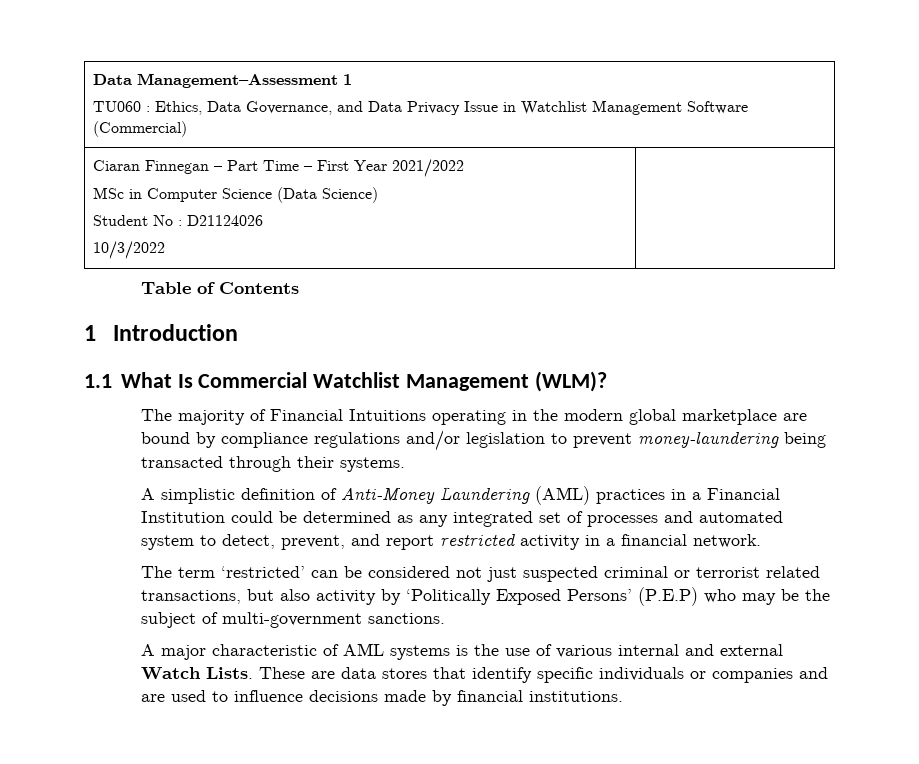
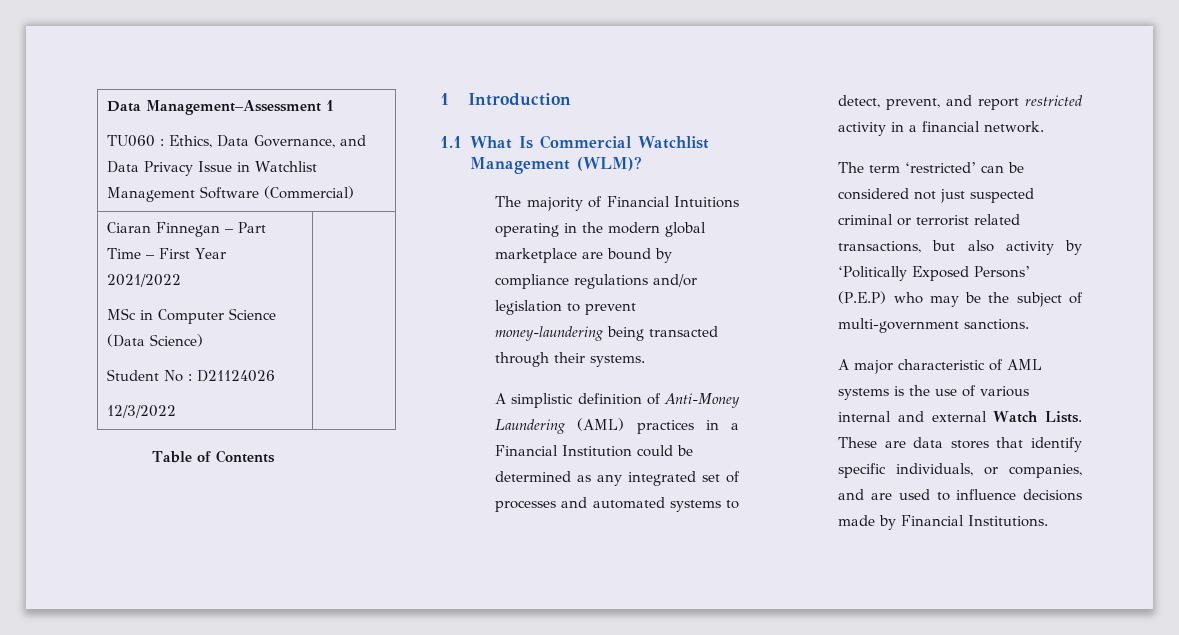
[93,241,166,259] 10/3/2022 -> [107,405,177,418] 12/3/2022
[141,535,195,550] system -> [669,500,721,512] systems
[599,667,794,683] individuals or companies -> [896,463,1082,478] individuals, or companies,
[457,690,624,702] financial institutions. -> [901,515,1049,527] Financial Institutions.

